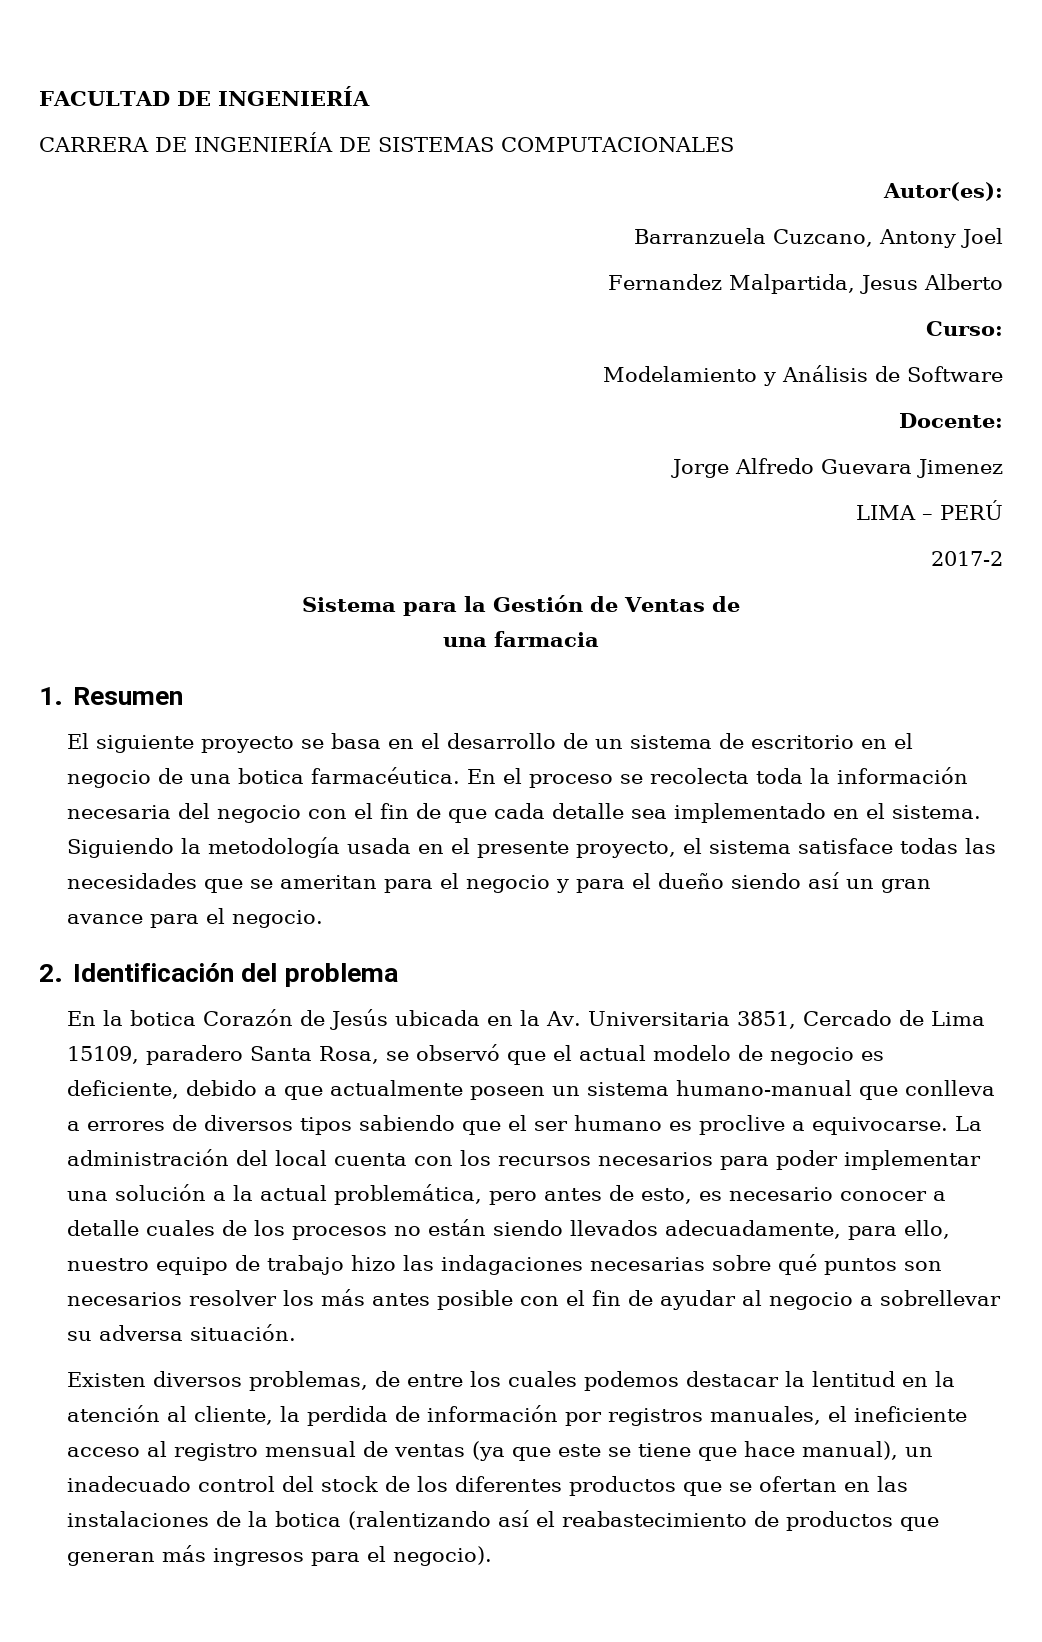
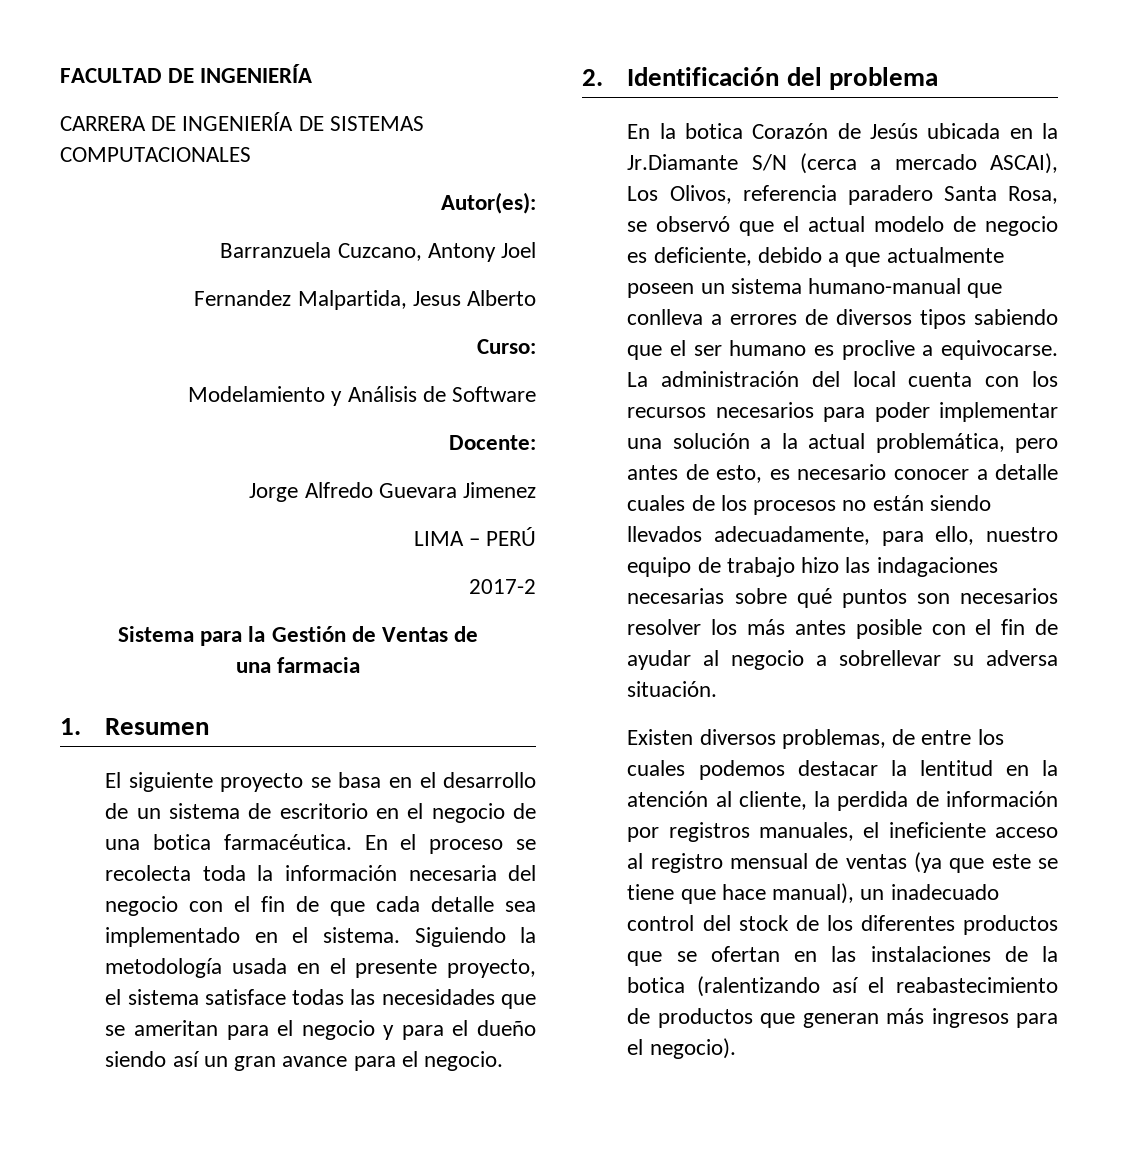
[546,1010,986,1029] [67,1046,140,1064] Av. Universitaria 3851, Cercado de Lima 15109, -> [627,153,1058,174] [627,185,837,204] Jr.Diamante S/N (cerca a mercado ASCAI), Los Olivos, referencia

